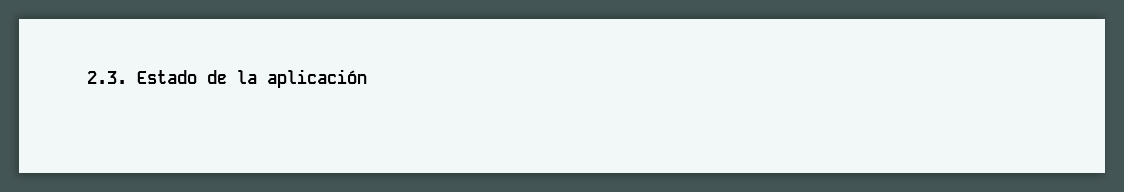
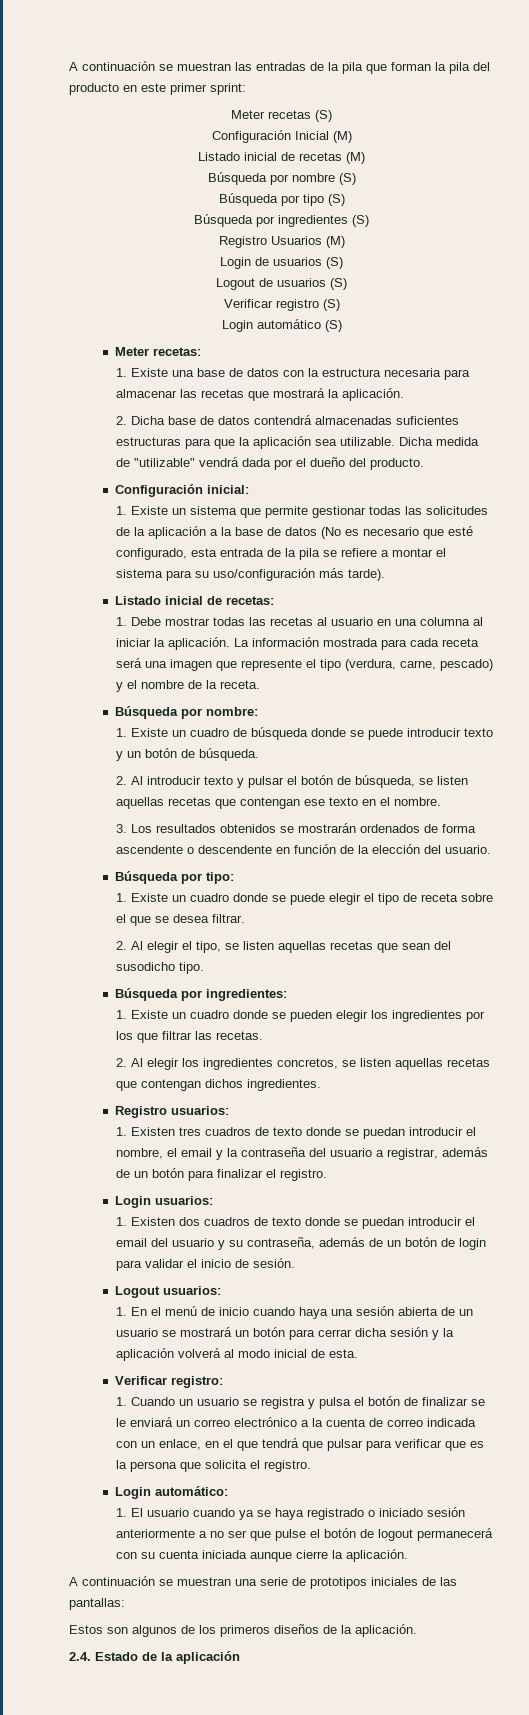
[87,71,127,84] 2.3. -> [69,61,490,74] [69,83,246,95] [231,110,332,122] [211,130,352,143] [198,152,365,164] [207,172,356,185] [218,193,345,206] [194,214,369,227] [218,236,345,248] [220,257,343,269] [216,278,347,290] [223,299,340,311] [221,319,342,332] [114,347,201,356] [115,368,470,380] [115,388,404,401] [115,415,459,425] [115,436,479,449] [115,457,424,470] [114,484,249,497] [115,506,488,518] [115,526,473,539] [115,548,446,560] [115,568,385,581] [114,596,274,605] [115,617,483,626] [115,637,479,650] [115,658,493,671] [115,680,260,692] [114,706,258,719] [115,727,493,740] [115,748,259,761] [115,775,468,788] [115,797,441,809] [115,823,476,833] [115,844,491,854] [114,871,234,884] [115,893,493,905] [115,914,245,926] [115,941,451,953] [115,962,204,974] [114,988,287,1001] [115,1010,485,1022] [115,1031,263,1043] [115,1058,490,1070] [115,1079,321,1091] [114,1106,229,1118] [115,1127,476,1139] [115,1147,488,1160] [115,1168,327,1181] [114,1196,213,1208] [115,1217,475,1229] [115,1237,486,1250] [115,1258,295,1271] [114,1286,221,1298] [115,1306,473,1319] [115,1327,454,1340] [115,1348,358,1361] [114,1376,223,1388] [115,1396,485,1409] [115,1417,476,1427] [115,1438,484,1451] [115,1460,311,1472] [114,1486,228,1499] [115,1507,465,1520] [115,1528,493,1541] [115,1549,408,1562] [69,1576,457,1589] [69,1598,125,1610] [69,1624,417,1637] [69,1652,91,1661] A continuación se muestran las entradas de la pila que forman la pila del producto en este primer sprint: // Meter recetas (S) // Configuración Inicial (M) // Listado inicial de recetas (M) // Búsqueda por nombre (S) // Búsqueda por tipo (S) // Búsqueda por ingredientes (S) // Registro Usuarios (M) // Login de usuarios (S) // Logout de usuarios (S) // Verificar registro (S) // Login automático (S) // Meter recetas: // 1. Existe una base de datos con la estructura necesaria para almacenar las recetas que mostrará la aplicación. // 2. Dicha base de datos contendrá almacenadas suficientes estructuras para que la aplicación sea utilizable. Dicha medida de "utilizable" vendrá dada por el dueño del producto. // Configuración inicial: // 1. Existe un sistema que permite gestionar todas las solicitudes de la aplicación a la base de datos (No es necesario que esté configurado, esta entrada de la pila se refiere a montar el sistema para su uso/configuración más tarde). // Listado inicial de recetas: // 1. Debe mostrar todas las recetas al usuario en una columna al iniciar la aplicación. La información mostrada para cada receta será una imagen que represente el tipo (verdura, carne, pescado) y el nombre de la receta. // Búsqueda por nombre: // 1. Existe un cuadro de búsqueda donde se puede introducir texto y un botón de búsqueda. // 2. Al introducir texto y pulsar el botón de búsqueda, se listen aquellas recetas que contengan ese texto en el nombre. // 3. Los resultados obtenidos se mostrarán ordenados de forma ascendente o descendente en función de la elección del usuario. // Búsqueda por tipo: // 1. Existe un cuadro donde se puede elegir el tipo de receta sobre el que se desea filtrar. // 2. Al elegir el tipo, se listen aquellas recetas que sean del susodicho tipo. // Búsqueda por ingredientes: // 1. Existe un cuadro donde se pueden elegir los ingredientes por los que filtrar las recetas. // 2. Al elegir los ingredientes concretos, se listen aquellas recetas que contengan dichos ingredientes. // Registro usuarios: // 1. Existen tres cuadros de texto donde se puedan introducir el nombre, el email y la contraseña del usuario a registrar, además de un botón para finalizar el registro. // Login usuarios: // 1. Existen dos cuadros de texto donde se puedan introducir el email del usuario y su contraseña, además de un botón de login para validar el inicio de sesión. // Logout usuarios: // 1. En el menú de inicio cuando haya una sesión abierta de un usuario se mostrará un botón para cerrar dicha sesión y la aplicación volverá al modo inicial de esta. // Verificar registro: // 1. Cuando un usuario se registra y pulsa el botón de finalizar se le enviará un correo electrónico a la cuenta de correo indicada con un enlace, en el que tendrá que pulsar para verificar que es la persona que solicita el registro. // Login automático: // 1. El usuario cuando ya se haya registrado o iniciado sesión anteriormente a no ser que pulse el botón de logout permanecerá con su cuenta iniciada aunque cierre la aplicación. // A continuación se muestran una serie de prototipos iniciales de las pantallas: // Estos son algunos de los primeros diseños de la aplicación. // 2.4.

